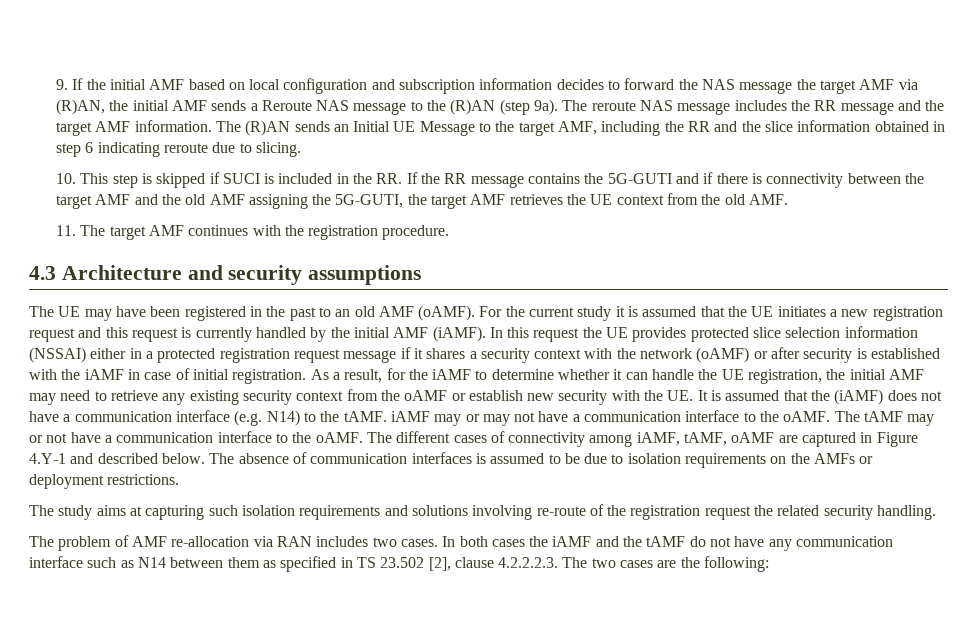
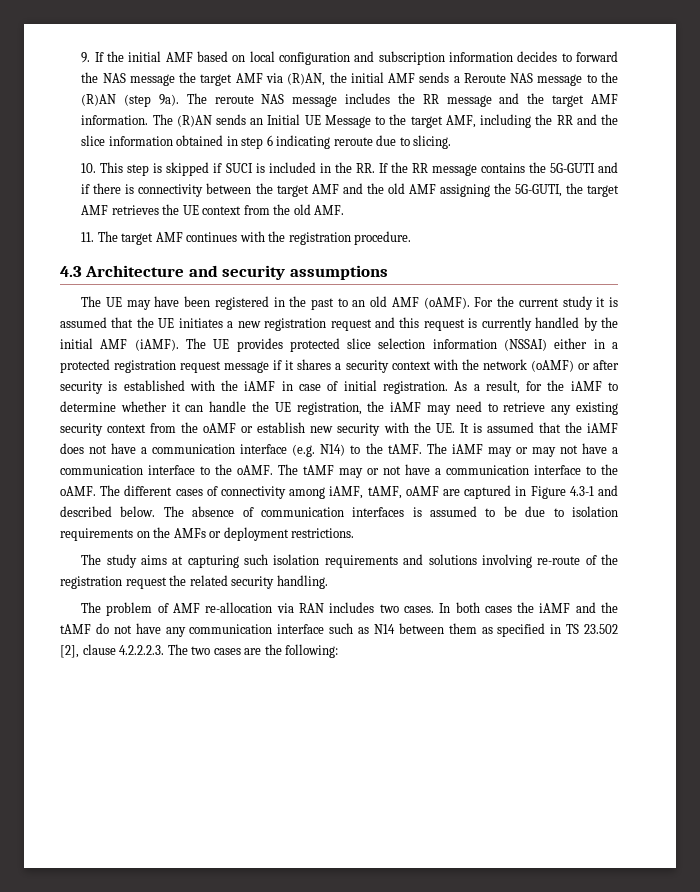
[489,327,602,342] In this request the -> [185,338,206,349] The
[849,369,925,380] initial AMF -> [390,402,422,412] iAMF
[834,389,884,405] (iAMF) -> [587,423,618,433] iAMF
(387, 416) none -> [426,443,447,454] The
[29,453,66,464] 4.Y-1 -> [569,486,594,496] 4.3-1

